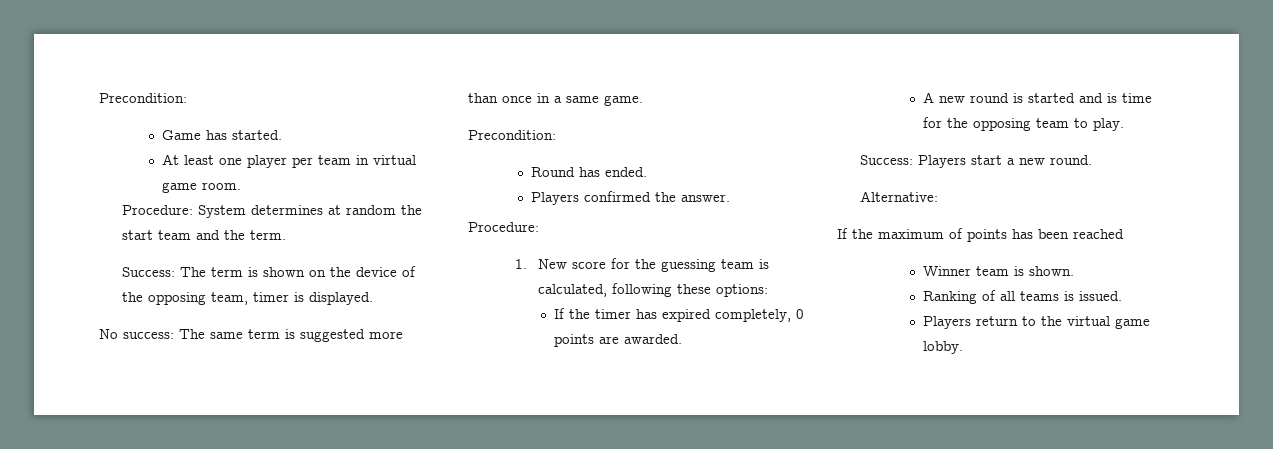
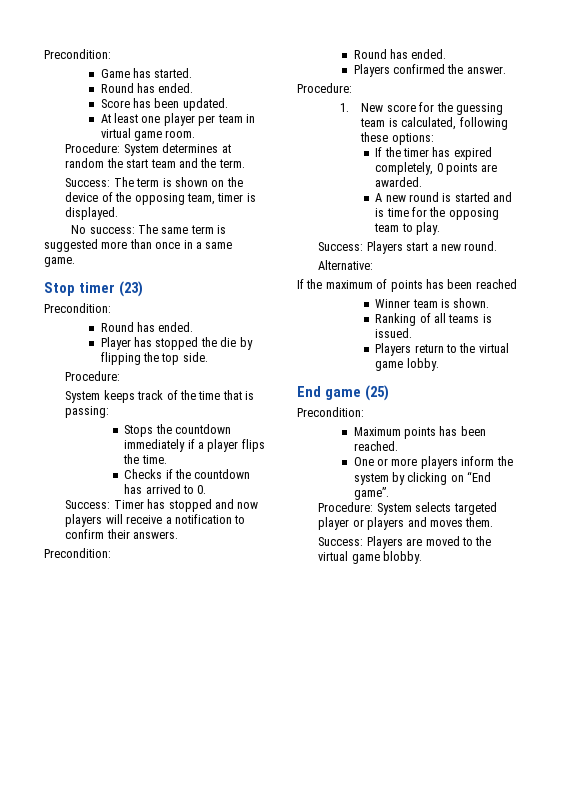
(282, 135) none -> [100,83,194,93] [100,98,228,111] // Round has ended. // Score has been updated.
(643, 100) none -> [44,281,143,297] [44,303,111,313] [100,322,194,332] [100,337,253,350] [100,352,208,365] [65,371,121,381] [65,390,255,403] [65,406,110,418] [124,424,232,437] [124,439,265,452] [123,454,167,464] [124,469,251,479] [124,484,207,494] [65,499,259,512] [65,514,246,527] [65,529,179,539] // Stop timer (23) // Precondition: // Round has ended. // Player has stopped the die by flipping the top side. // Procedure: // System keeps track of the time that is passing: // Stops the countdown immediately if a player flips the time. // Checks if the countdown has arrived to 0. // Success: Timer has stopped and now players will receive a notification to confirm their answers.
(964, 347) none -> [297,385,389,401] [297,407,364,417] [353,426,486,439] [353,441,398,451] [353,456,513,469] [353,471,492,485] [353,487,389,500] [318,502,497,515] [318,517,494,530] [318,536,492,549] [318,551,423,564] // End game (25) // Precondition: // Maximum points has been reached. // One or more players inform the system by clicking on “End game”. // Procedure: System selects targeted player or players and moves them. // Success: Players are moved to the virtual game blobby.

